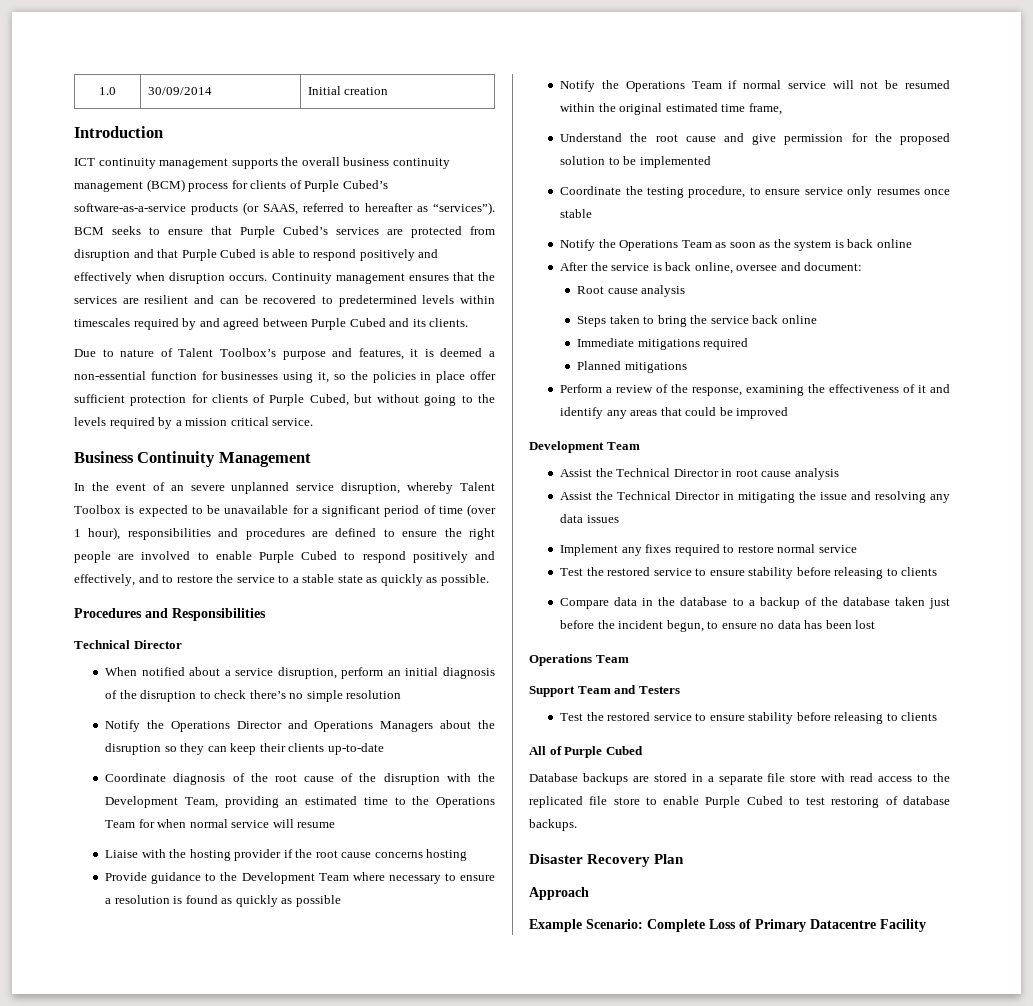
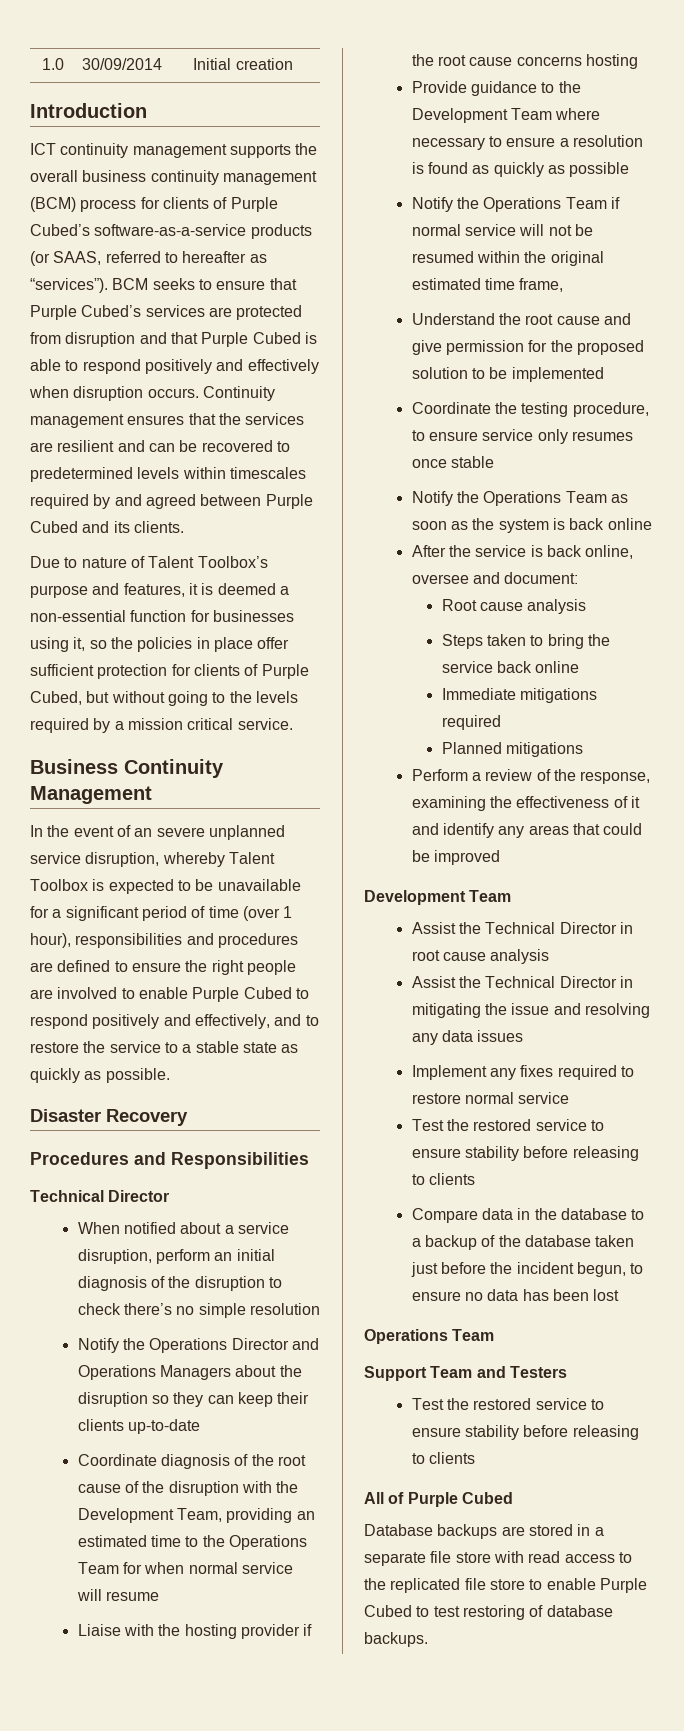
(489, 580) none -> [30,1109,188,1126] // Disaster Recovery
[529,854,685,867] [529,887,589,900] [529,919,926,932] // Disaster Recovery Plan // Approach // Example Scenario: Complete Loss of Primary Datacentre Facility -> (428, 1639) none

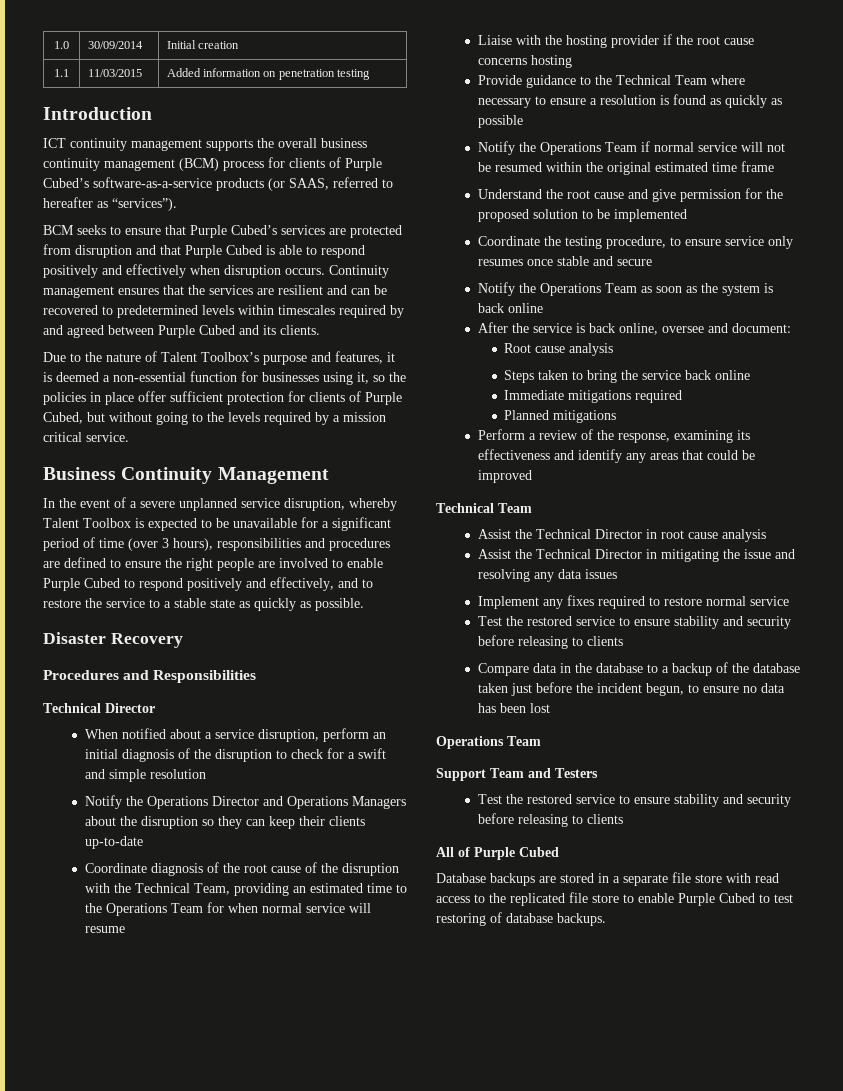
(293, 64) none -> [54,69,69,77] [87,69,142,77] [166,68,371,80] // 1.1 | 11/03/2015 | Added information on penetration testing
(108, 285) none -> (177, 204) //
(78, 562) none -> [85,352,102,362] the
[134,828,153,837] an -> [130,501,137,508] a
[283,906,293,918] [30,933,71,948] 1 hour), -> [162,538,213,551] 3 hours),
[124,1303,195,1315] there’s no -> [326,748,386,759] [84,769,105,779] for a swift and
[77,1508,174,1523] Development -> [134,883,190,893] Technical
[411,108,508,123] Development -> [615,75,671,85] Technical
[519,278,564,292] frame, -> [740,161,774,172] frame
(495, 462) none -> [592,256,652,266] and secure
[490,796,640,808] the effectiveness of it -> [736,430,750,440] [477,449,550,460] its effectiveness
[364,890,466,905] Development -> [436,503,494,513] Technical
(520, 1153) none -> [722,616,791,629] and security
(520, 1432) none -> [722,794,791,807] and security

